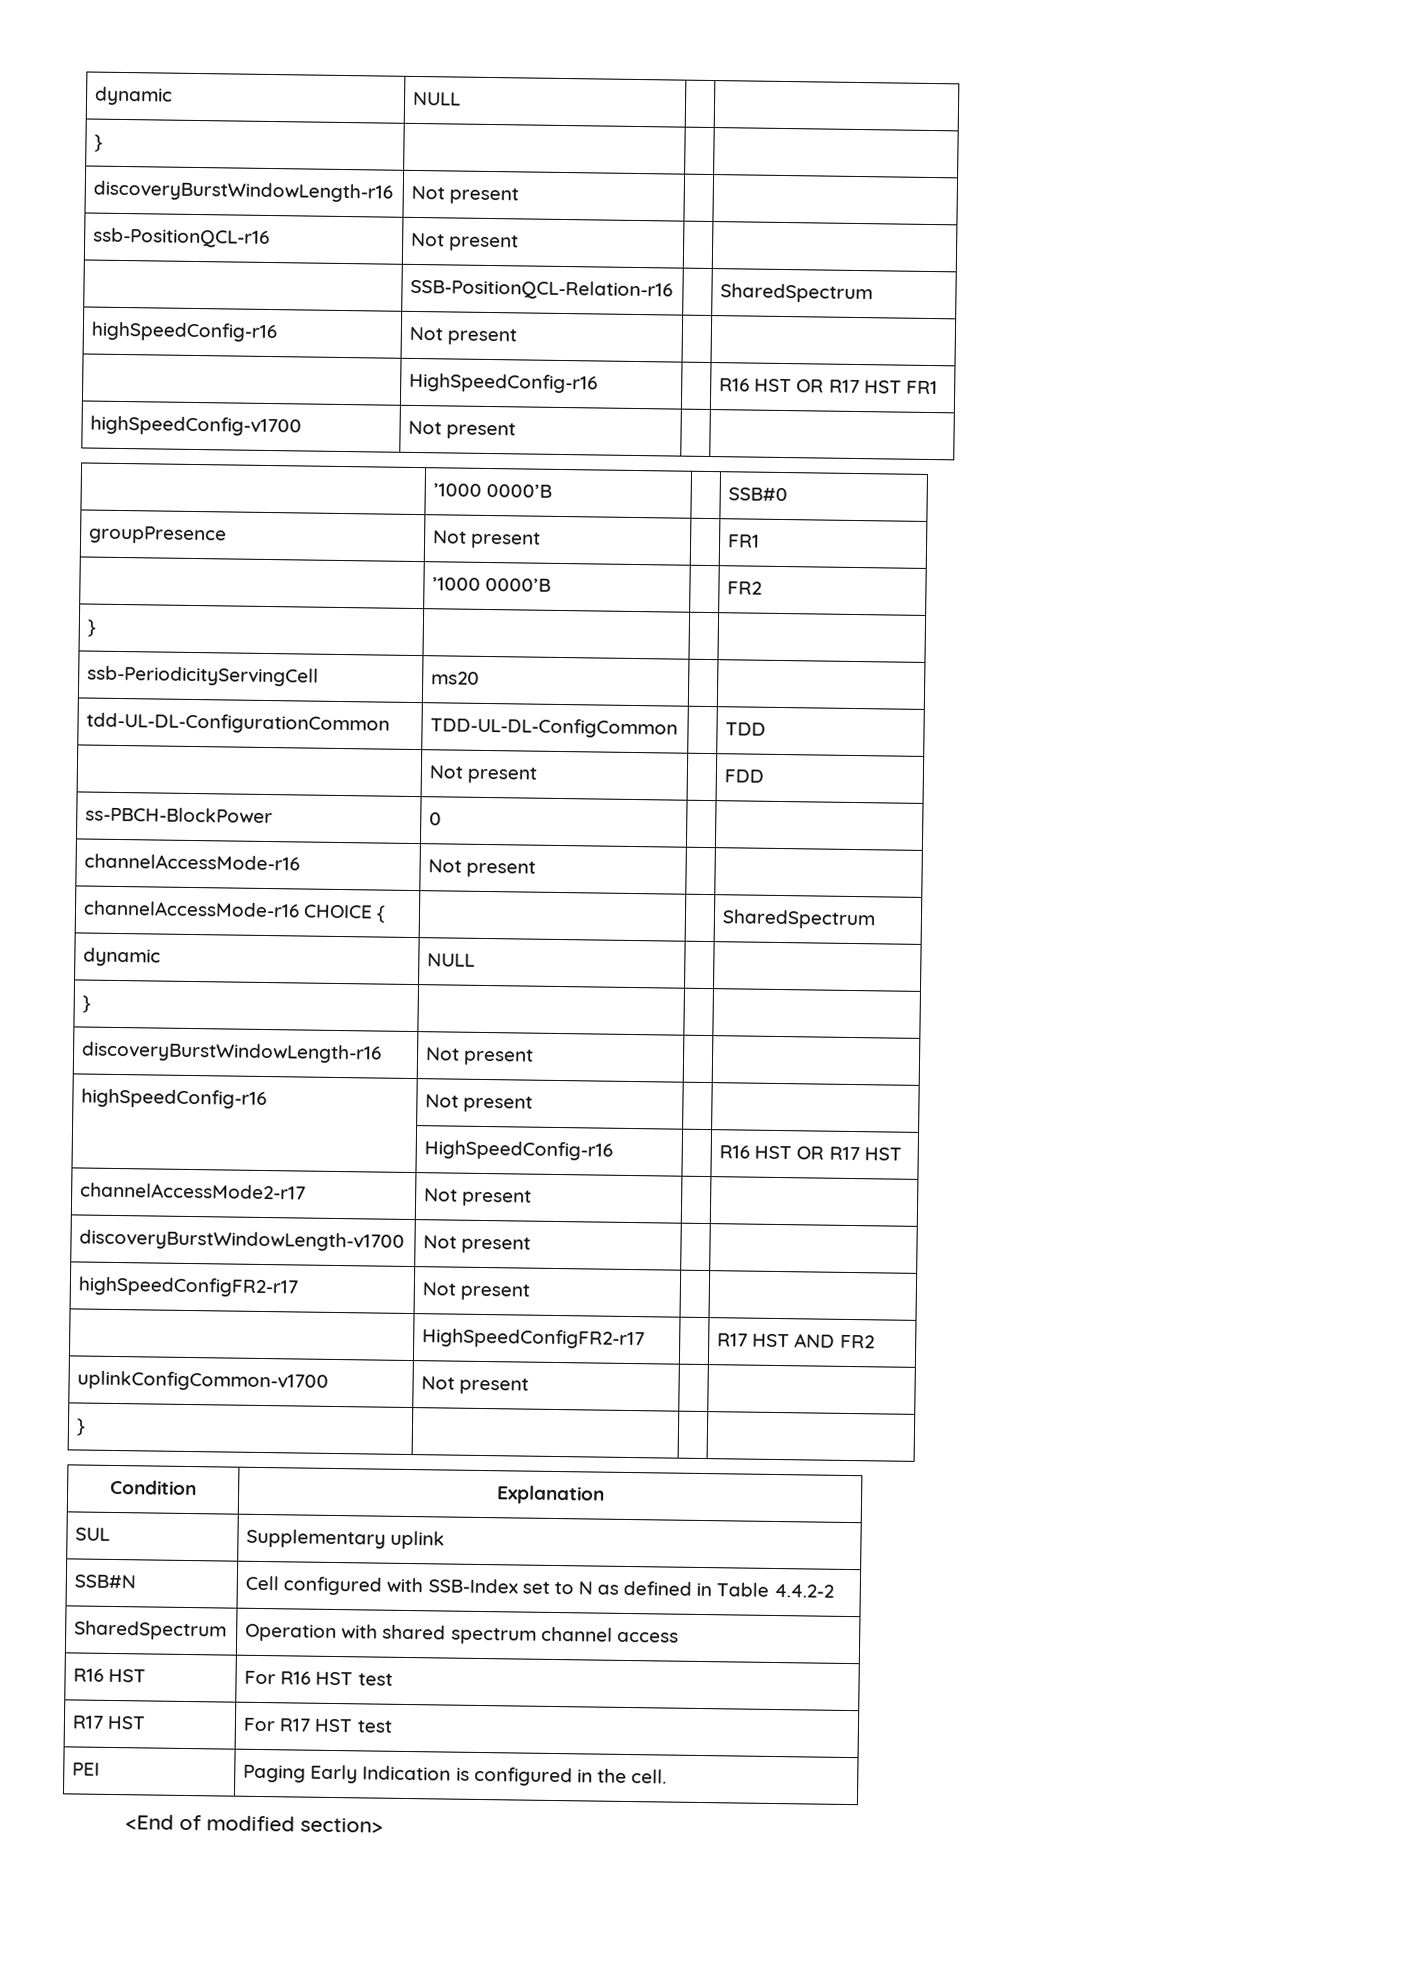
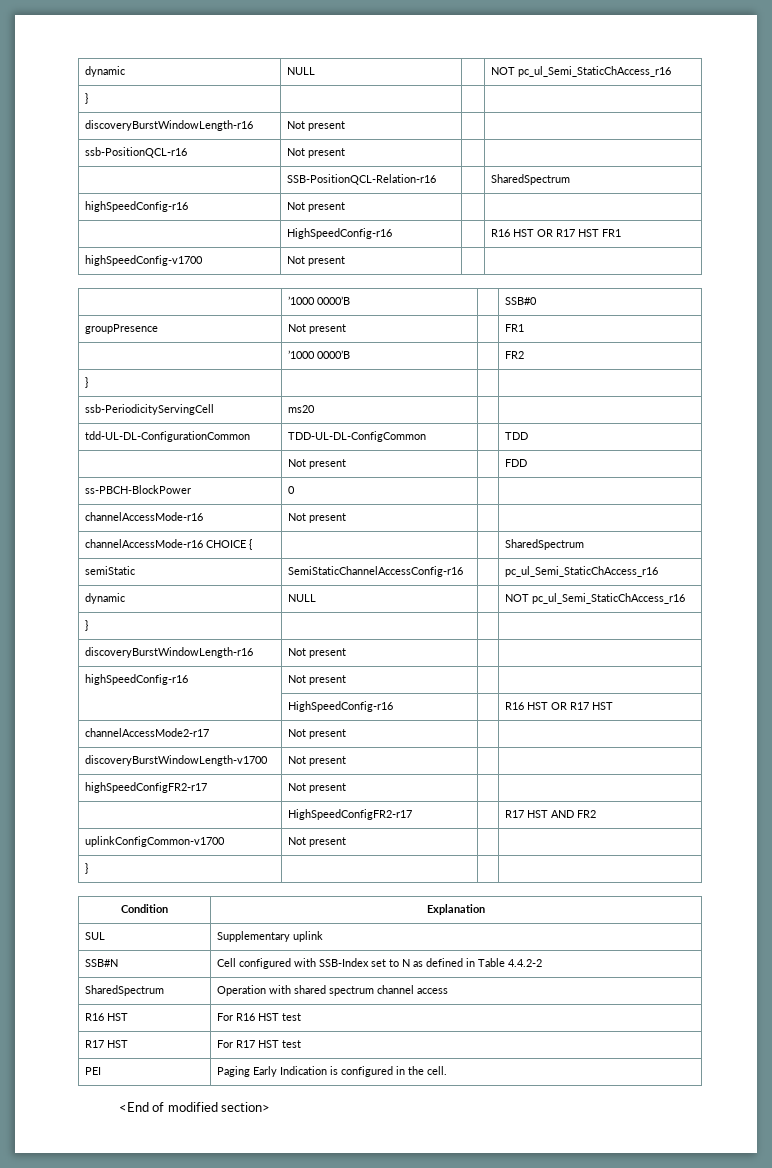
[94,86,174,106] [412,91,462,106] dynamic | NULL | | -> [84,66,125,77] [286,67,315,75] [490,66,671,77] dynamic | NULL | | NOT pc_ul_Semi_StaticChAccess_r16
[83,947,162,967] [427,953,476,967] // dynamic | NULL | | -> [84,566,135,575] [287,566,463,577] [504,566,658,577] [84,593,125,604] [287,594,316,602] [504,593,685,604] // semiStatic | SemiStaticChannelAccessConfig-r16 | | pc_ul_Semi_StaticChAccess_r16 // dynamic | NULL | | NOT pc_ul_Semi_StaticChAccess_r16

